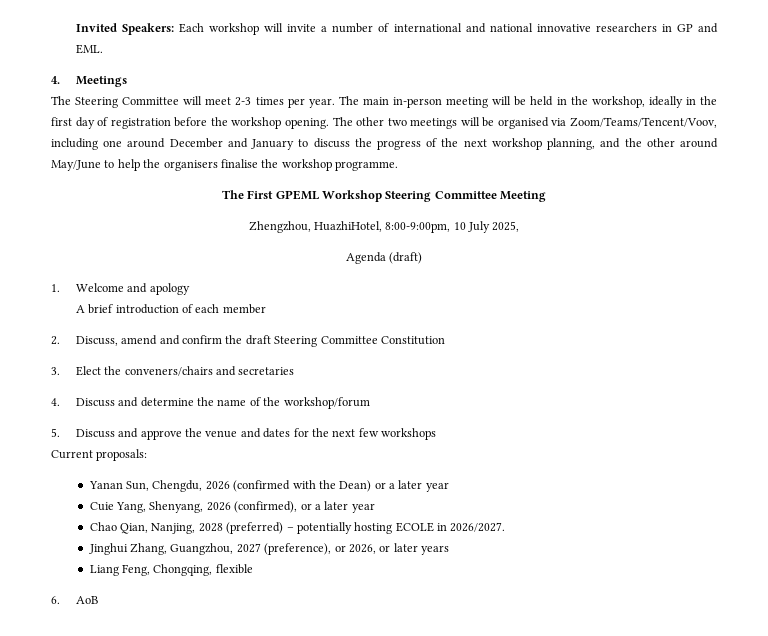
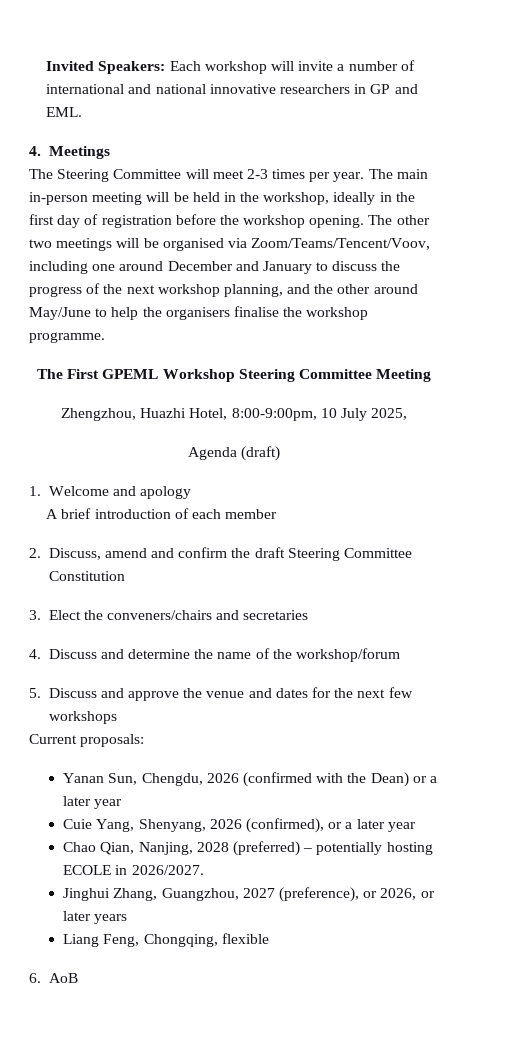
[313,221,382,232] HuazhiHotel, -> [140,408,228,420] Huazhi Hotel,

